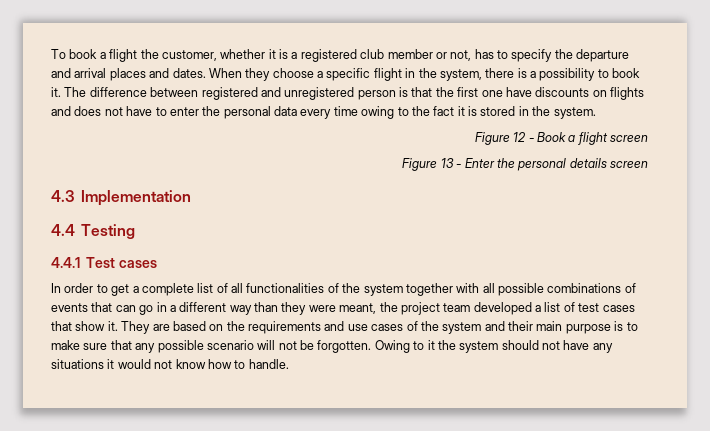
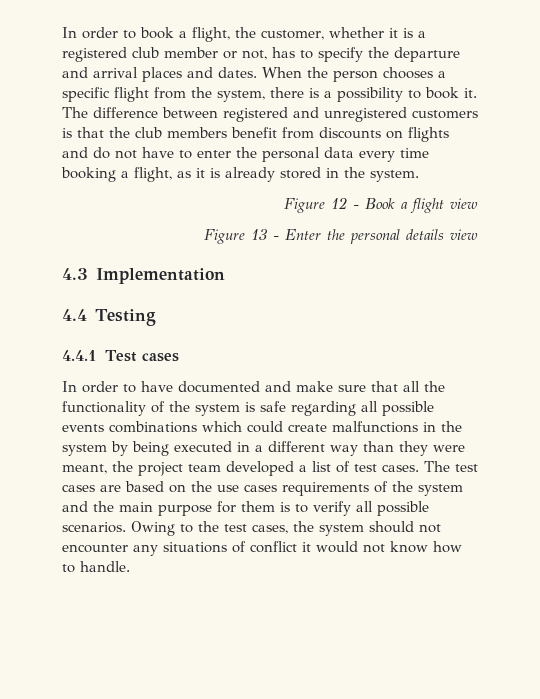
[51,49,66,59] To -> [62,27,136,39] In order to
[109,49,138,62] flight -> [192,27,230,42] flight,
[245,68,314,81] they choose -> [307,67,433,82] the person chooses
[405,68,416,78] in -> [154,87,186,99] from
[357,90,396,100] person -> [412,110,478,119] customers
[457,87,532,97] first one have -> [135,127,314,139] club members benefit from
[74,106,102,116] does -> [93,147,110,159] do
[361,106,477,119] owing to the fact it is -> [61,167,275,182] booking a flight, as it is already
[610,135,648,142] screen -> [450,198,478,209] view
[610,161,648,168] screen -> [450,229,478,240] view
[111,283,636,296] [51,302,154,315] get a complete list of all functionalities of the system together with all possible combinations of events that can go -> [141,381,445,393] [62,401,434,416] [62,421,462,433] [62,441,232,456] have documented and make sure that all the functionality of the system is safe regarding all possible events combinations which could create malfunctions in the system by being executed
[602,305,635,312] [51,321,151,334] cases that show it. They -> [382,461,478,472] [62,484,95,492] cases. The test cases
[248,321,345,334] requirements and -> (212, 486) none
(404, 327) none -> [282,482,369,496] requirements
[508,321,533,331] their -> [93,501,114,512] the
[614,321,638,331] [51,340,435,353] is to make sure that any possible scenario will not be forgotten. Owing to it -> [217,501,429,516] [62,521,288,536] for them is to verify all possible scenarios. Owing to the test cases,
[563,340,590,350] have -> [62,544,128,553] encounter
(104, 364) none -> [232,541,297,553] of conflict

